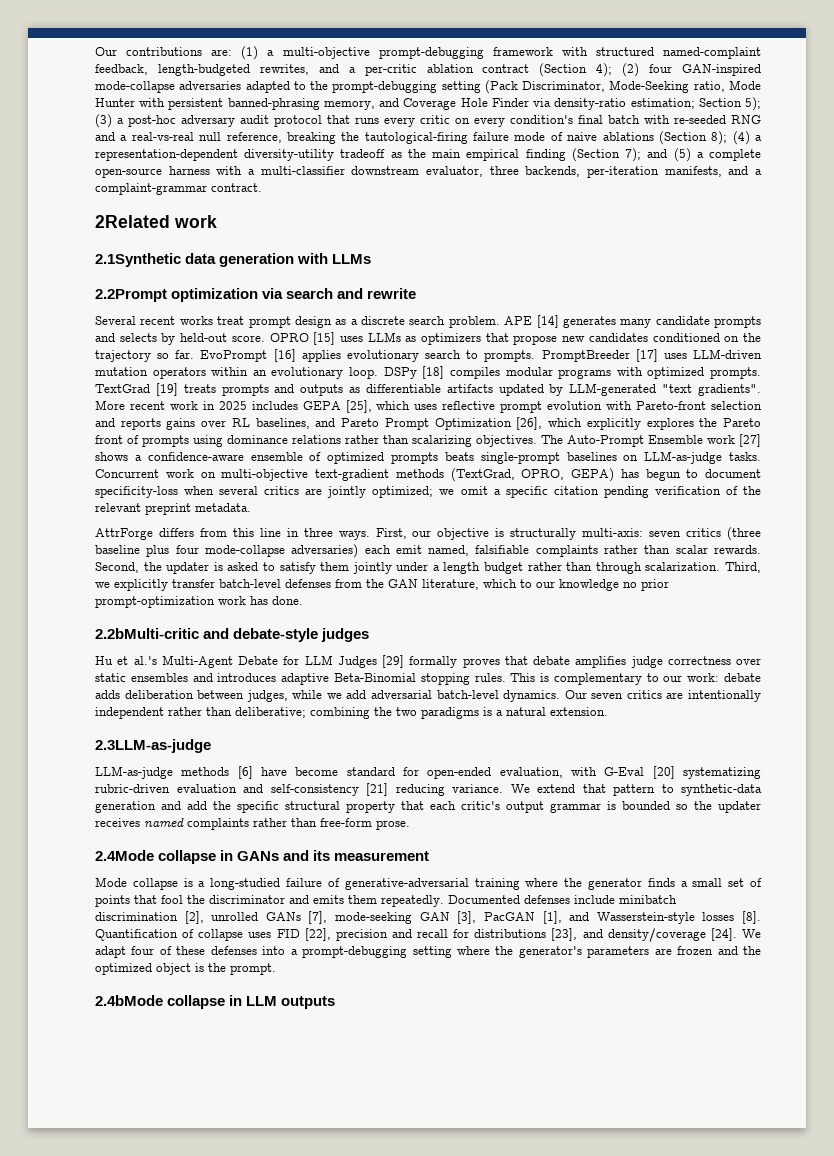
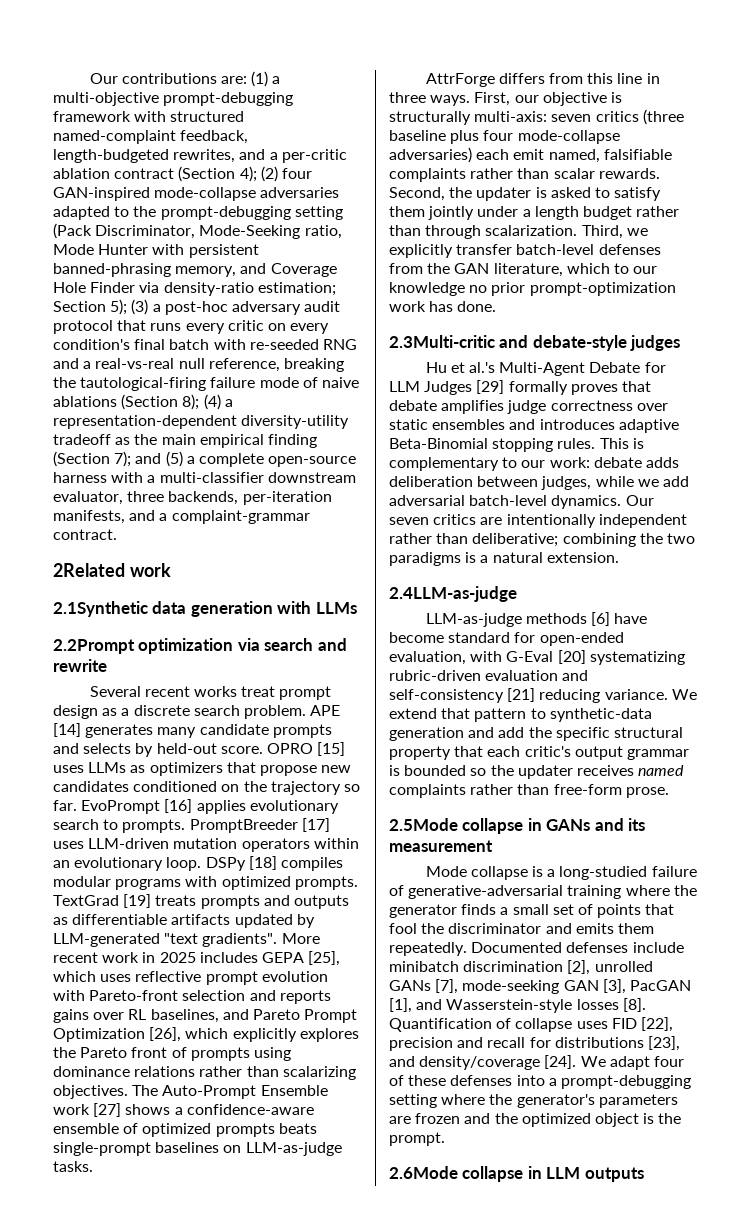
[95,468,761,482] [95,486,762,498] [95,503,251,515] Concurrent work on multi-objective text-gradient methods (TextGrad, OPRO, GEPA) has begun to document specificity-loss when several critics are jointly optimized; we omit a specific citation pending verification of the relevant preprint metadata. -> (93, 1166) none
[95,628,199,639] 2.2bMulti-critic -> [389,335,495,348] 2.3Multi-critic
[95,739,211,753] 2.3LLM-as-judge -> [389,586,517,602] 2.4LLM-as-judge
[95,850,154,861] 2.4Mode -> [389,818,458,831] 2.5Mode
[95,995,163,1006] 2.4bMode -> [389,1166,458,1179] 2.6Mode

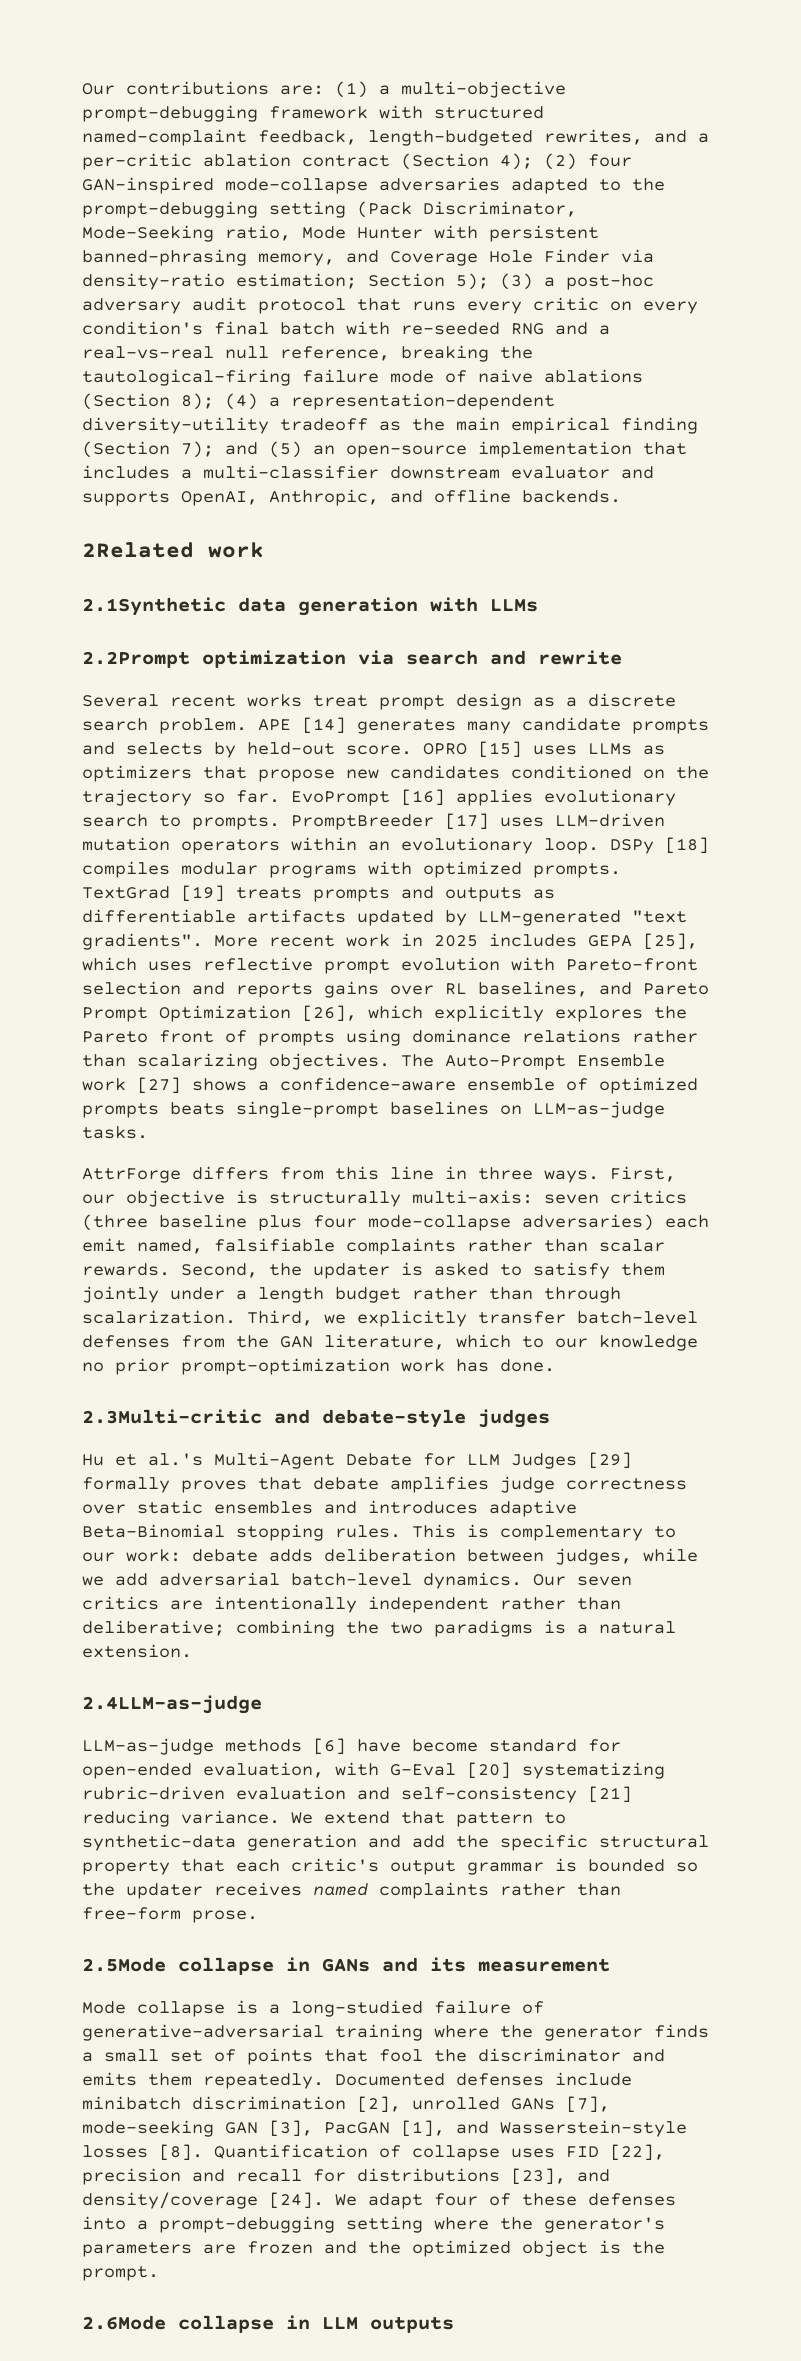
[186,453,357,467] [53,472,356,483] [53,491,332,505] [53,510,310,524] [53,529,117,540] a complete open-source harness with a multi-classifier downstream evaluator, three backends, per-iteration manifests, and a complaint-grammar contract. -> [313,441,687,458] [82,465,654,479] [82,489,621,506] an open-source implementation that includes a multi-classifier downstream evaluator and supports OpenAI, Anthropic, and offline backends.

